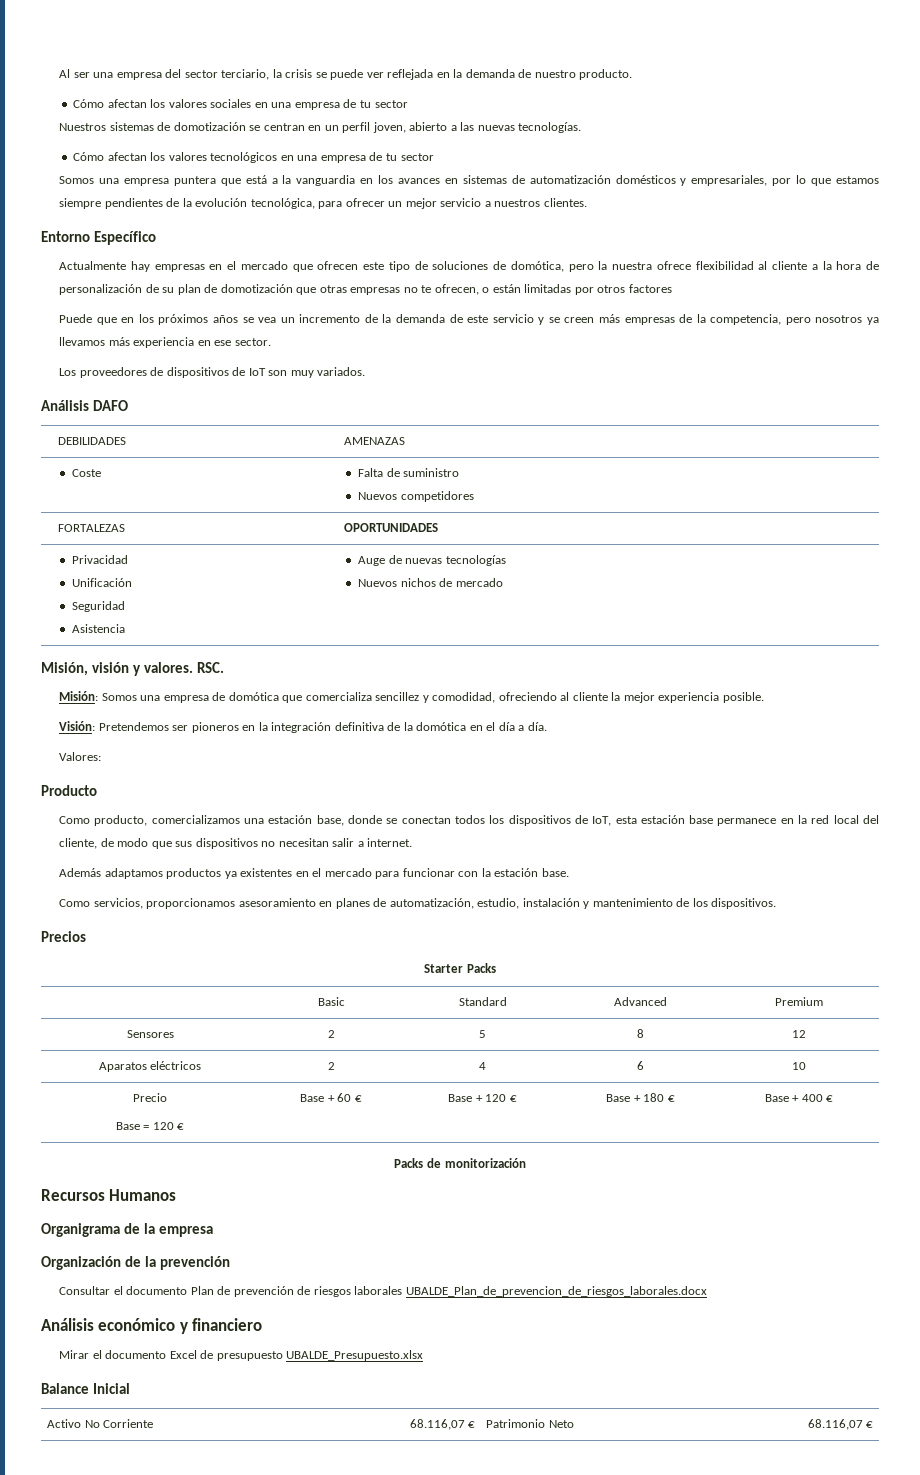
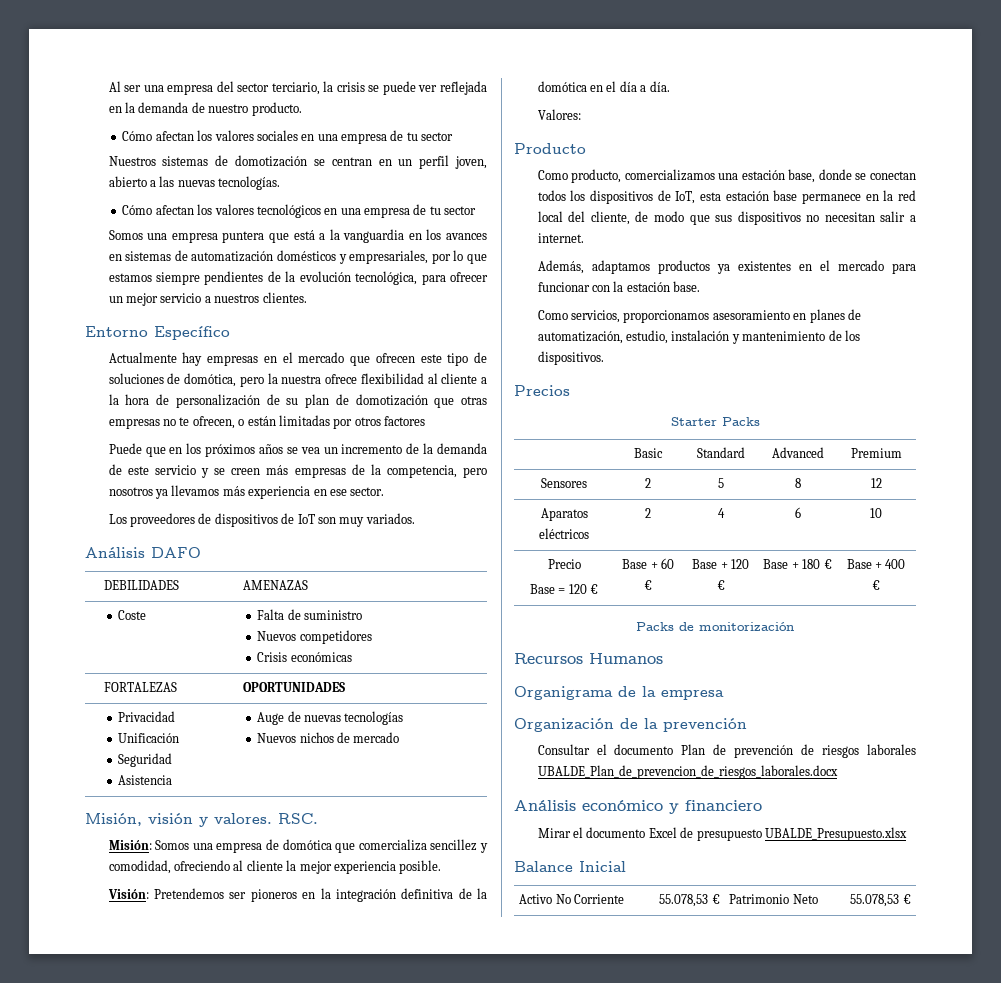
(474, 496) none -> [257,652,352,662] // Crisis económicas
[59,868,102,877] Además -> [537,260,584,274] Además,
[409,1419,465,1430] 68.116,07 -> [659,894,709,907] 55.078,53
[807,1419,863,1430] 68.116,07 -> [850,894,900,907] 55.078,53

